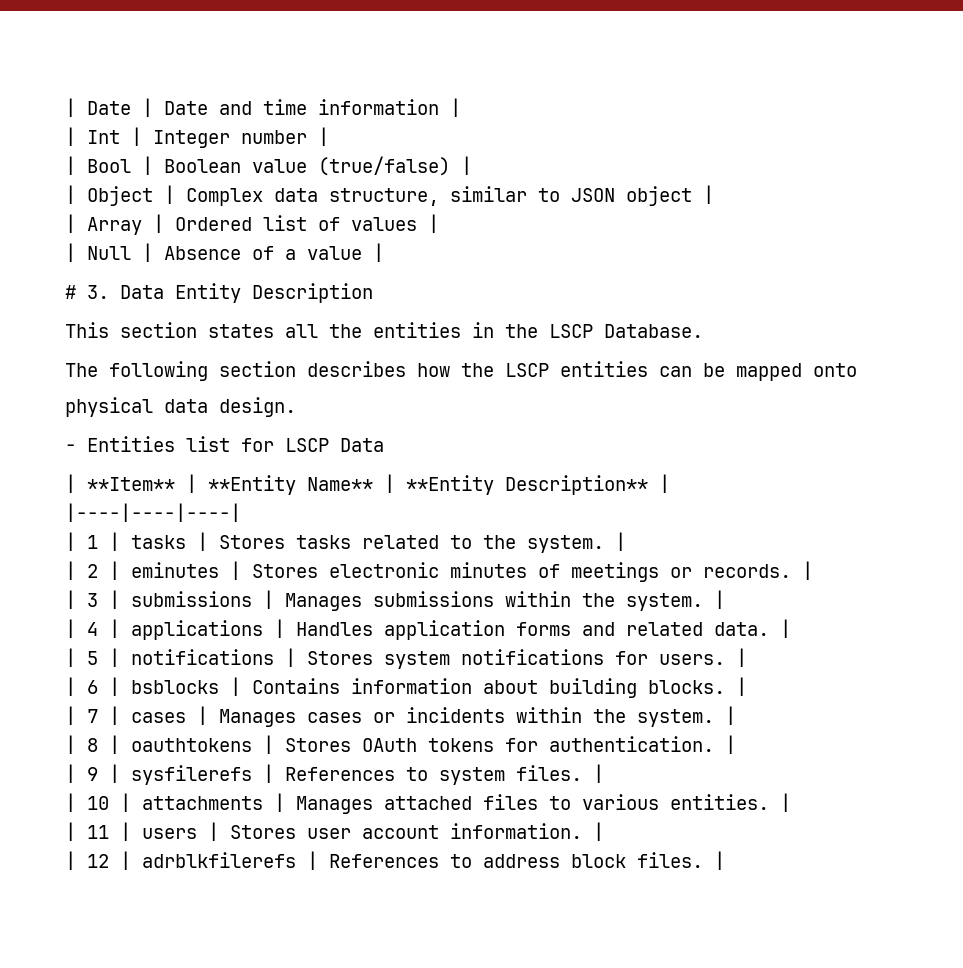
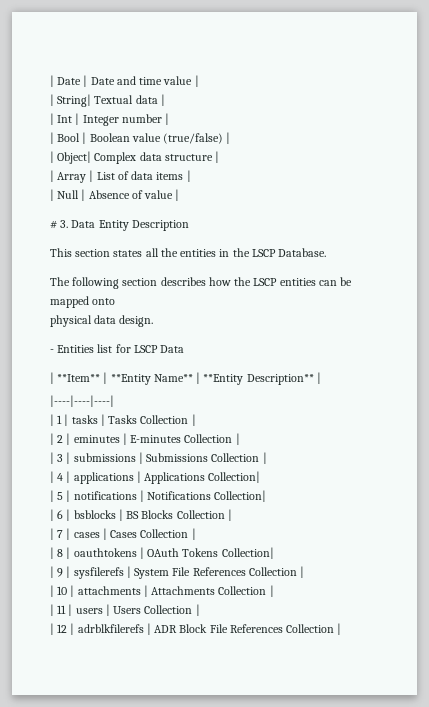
[318,99,439,115] information -> [163,75,199,87] [50,94,158,107] value | // | String| Textual data
[87,185,692,206] Object | Complex data structure, similar to JSON object -> [57,151,213,164] Object| Complex data structure
[175,215,417,231] Ordered list of values -> [96,171,184,180] List of data items
[285,249,296,260] a -> (143, 194) none
[219,535,604,553] Stores tasks related to the system. -> [108,415,189,424] Tasks Collection
[252,562,791,582] Stores electronic minutes of meetings or records. -> [130,434,233,443] E-minutes Collection
[285,591,703,611] Manages submissions within the system. -> [146,453,260,462] Submissions Collection
[296,619,791,640] Handles application forms and related data. | -> [144,471,261,484] Applications Collection|
[307,648,747,669] Stores system notifications for users. | -> [147,490,267,502] Notifications Collection|
[252,678,725,698] Contains information about building blocks. -> [126,510,225,519] BS Blocks Collection
[219,707,714,727] Manages cases or incidents within the system. -> [110,529,189,538] Cases Collection
[285,735,736,754] Stores OAuth tokens for authentication. | -> [147,547,274,559] OAuth Tokens Collection|
[285,765,582,785] References to system files. -> [134,567,297,579] System File References Collection
[296,794,769,814] Manages attached files to various entities. -> [151,586,267,595] Attachments Collection
[230,823,582,839] Stores user account information. -> [113,605,193,614] Users Collection
[329,852,703,868] References to address block files. -> [154,624,335,633] ADR Block File References Collection

